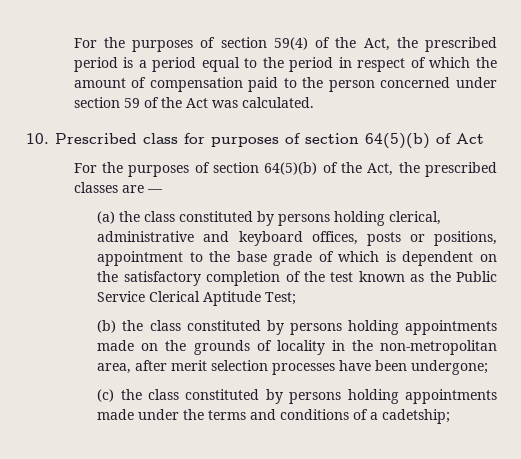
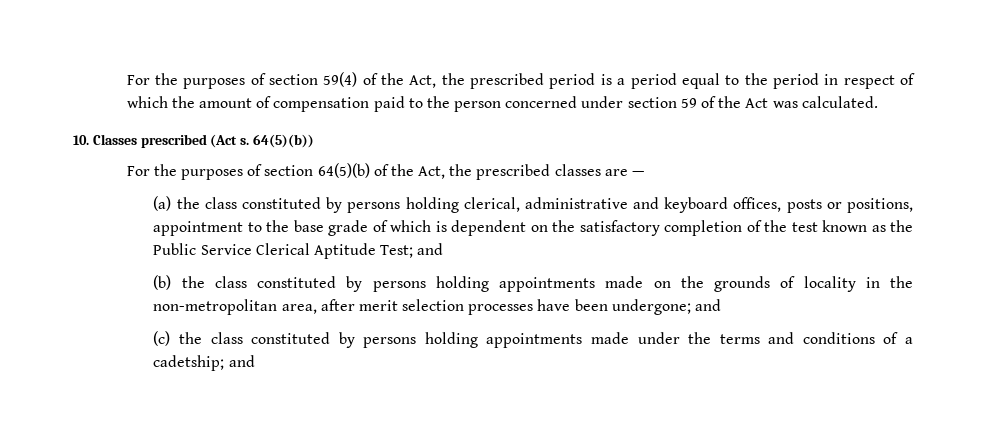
[55,133,484,149] Prescribed class for purposes of section 64(5)(b) of Act -> [92,134,314,148] Classes prescribed (Act s. 64(5)(b))
(297, 298) none -> [417,243,444,255] and
(489, 367) none -> [695,299,722,311] and
(451, 416) none -> [228,355,255,367] and

